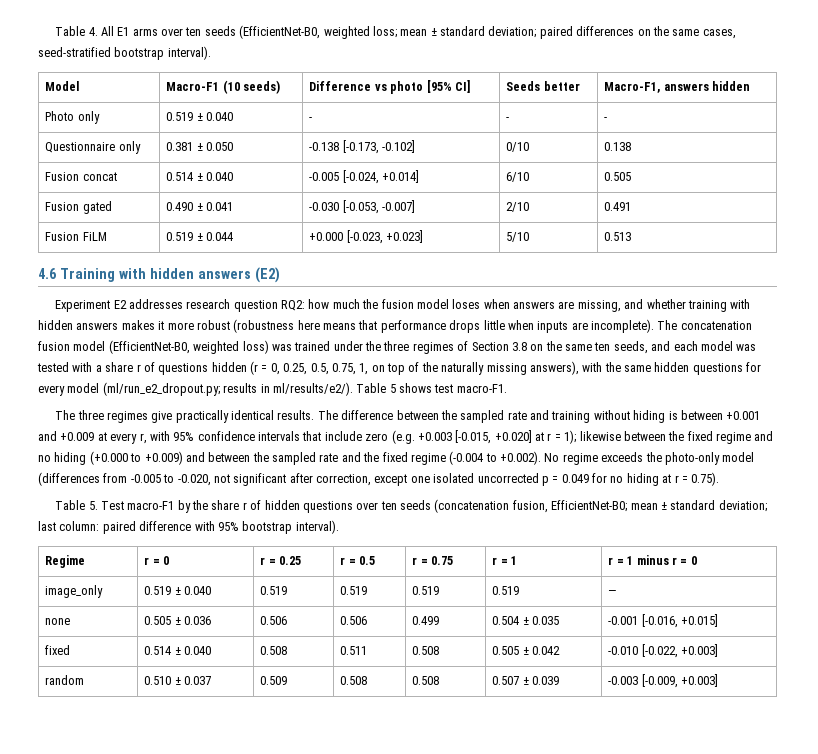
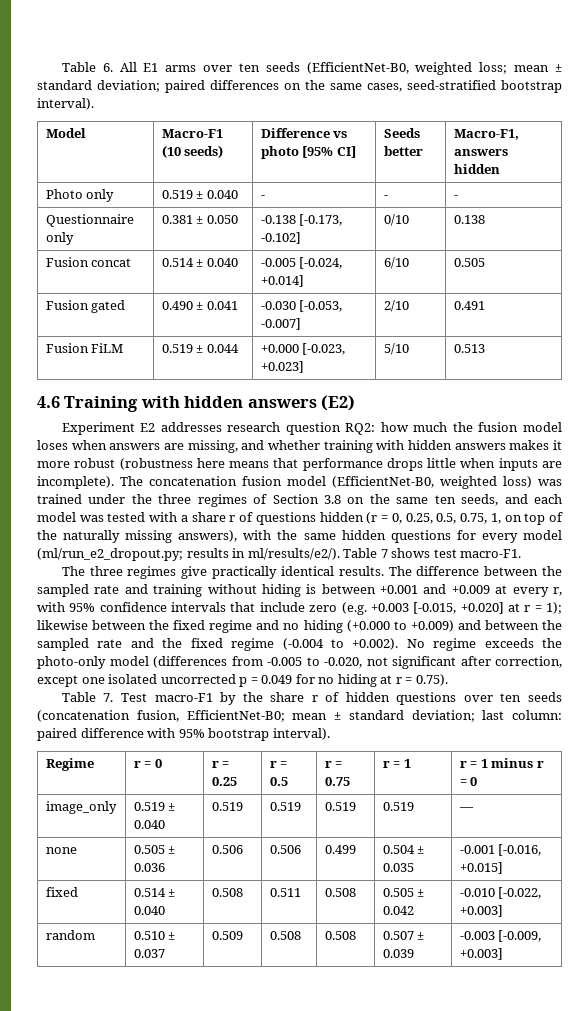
[55,26,98,36] Table 4. -> [61,62,113,72] Table 6.
[389,384,396,393] 5 -> [380,549,388,558] 7
[88,501,98,510] 5. -> [103,693,114,702] 7.

